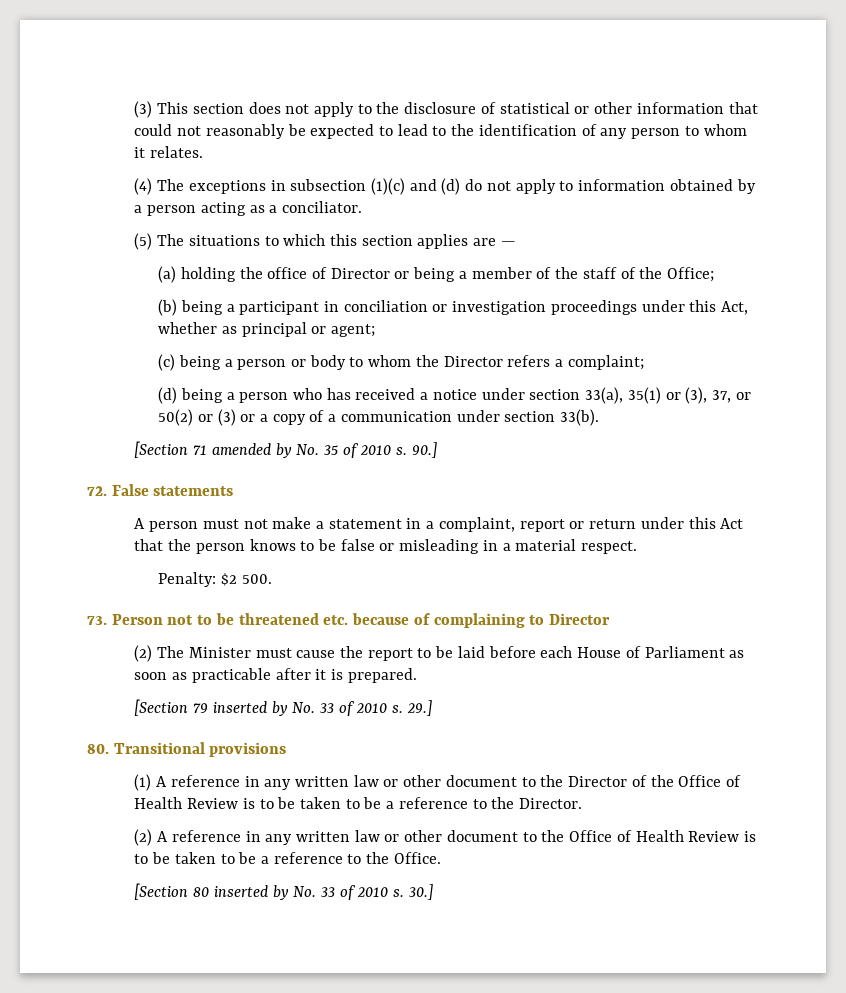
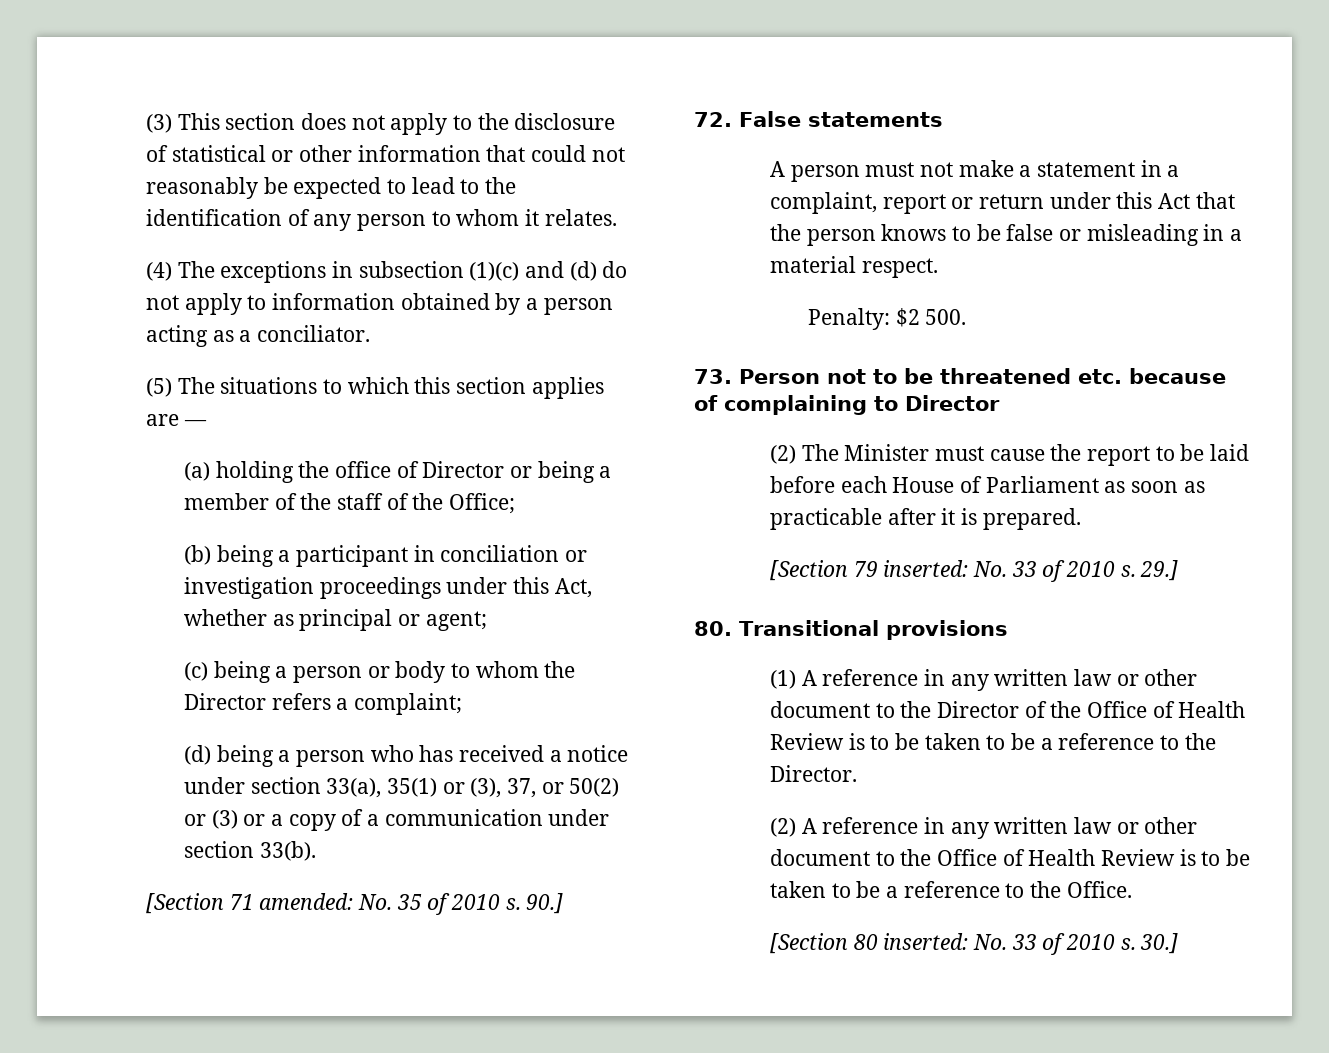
[211,443,292,458] amended by -> [259,893,354,910] amended:
[212,701,288,716] inserted by -> [883,560,969,577] inserted:
[213,885,289,900] inserted by -> [883,933,969,950] inserted:

